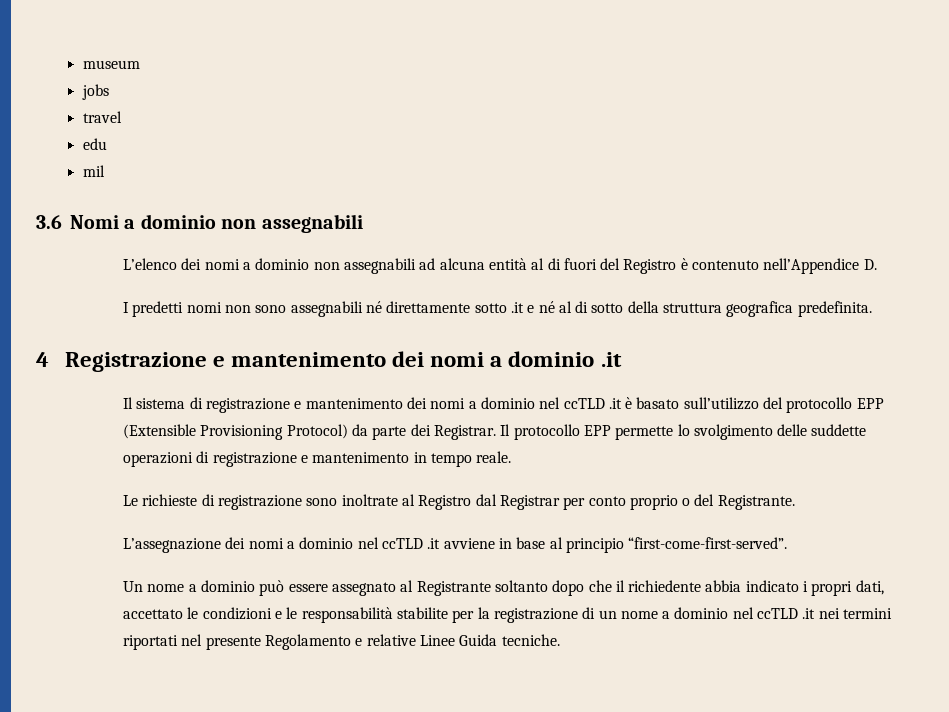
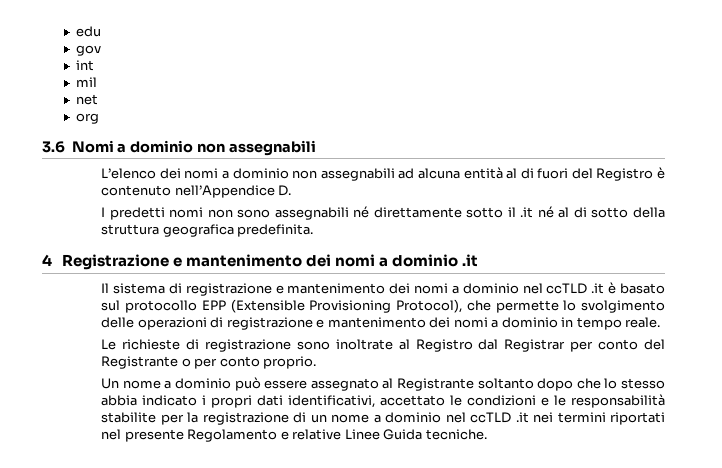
[82,60,140,69] [81,84,109,100] [82,111,122,123] museum // jobs // travel // -> (76, 31) none
(107, 144) none -> [76,45,102,56] [76,60,95,71] // gov // int
(105, 171) none -> [76,94,99,105] [76,113,100,124] // net // org
[510,302,535,313] .it e -> [507,207,534,218] il .it
[683,397,784,410] sull’utilizzo del -> [101,300,121,311] sul
[286,424,611,440] Protocol) da parte dei Registrar. Il protocollo EPP -> [396,299,491,313] Protocol), che
[811,424,867,436] suddette -> (135, 322) none
(410, 457) none -> [429,317,558,328] dei nomi a dominio
[629,494,795,510] [123,537,788,553] proprio o del Registrante. // L’assegnazione dei nomi a dominio nel ccTLD .it avviene in base al principio “first-come-first-served”. -> [644,339,665,350] [101,356,317,369] del Registrante o per conto proprio.
[615,580,702,592] il richiedente -> [604,378,665,389] lo stesso
[855,580,884,595] dati, -> [257,395,376,408] dati identificativi,

